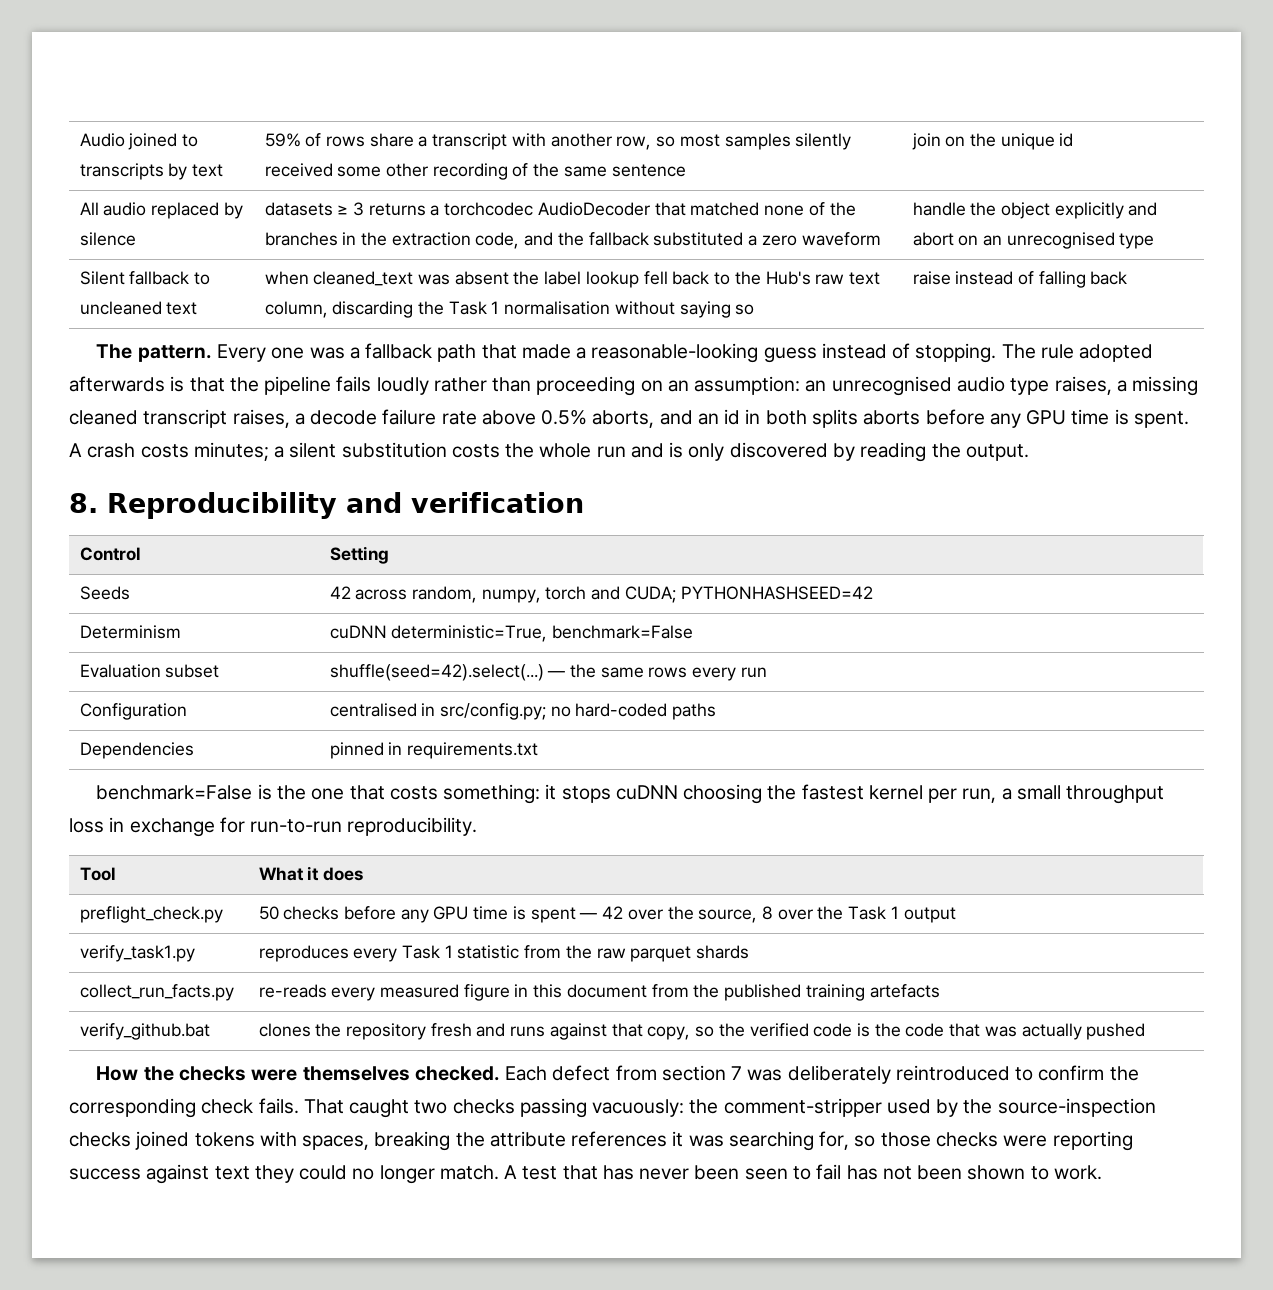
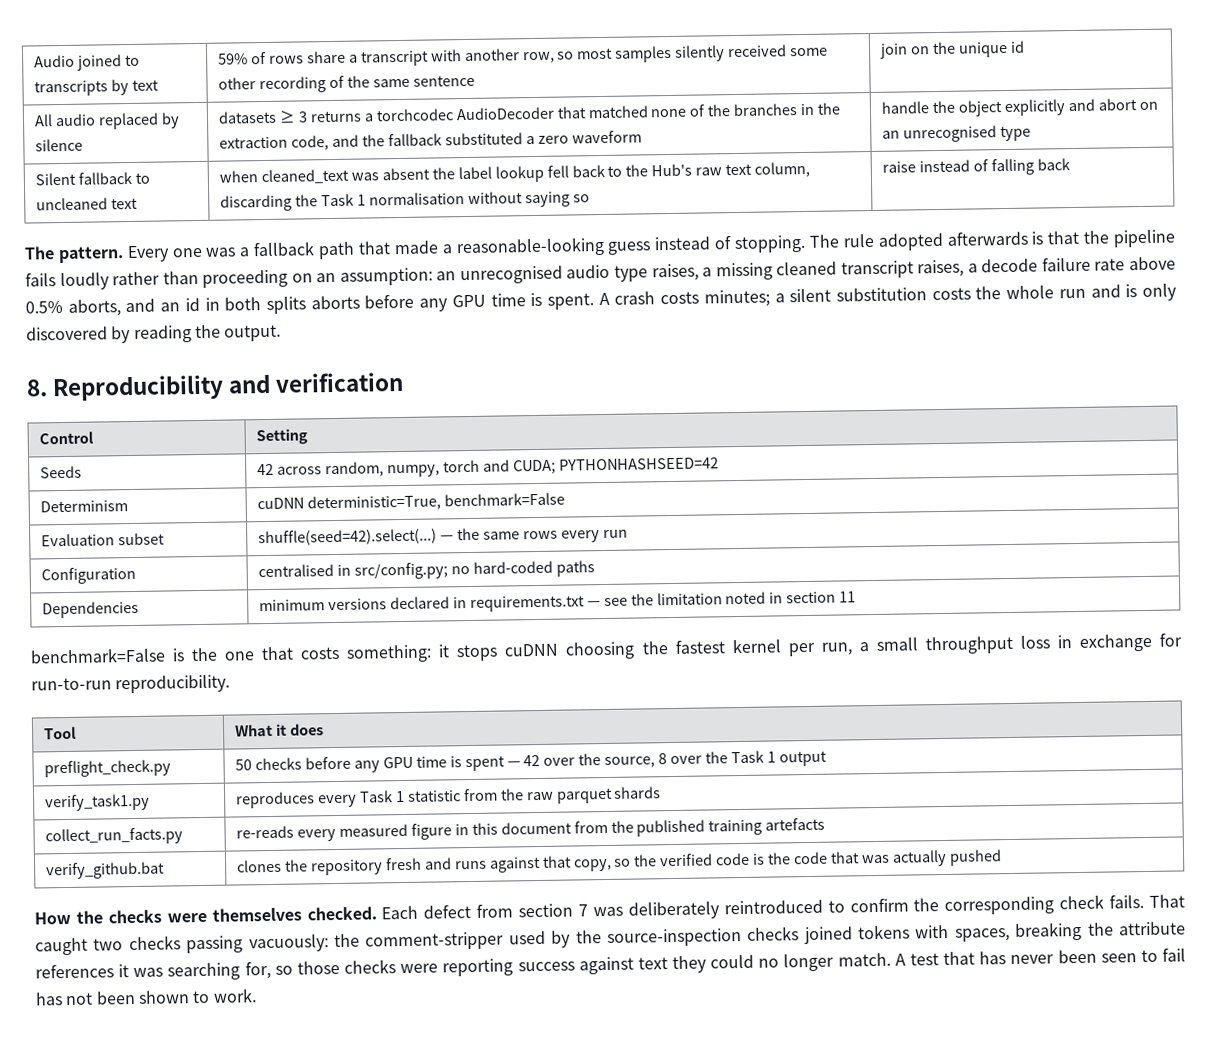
[329,742,384,759] pinned -> [259,596,451,612] minimum versions declared
(538, 750) none -> [586,591,857,607] — see the limitation noted in section 11

